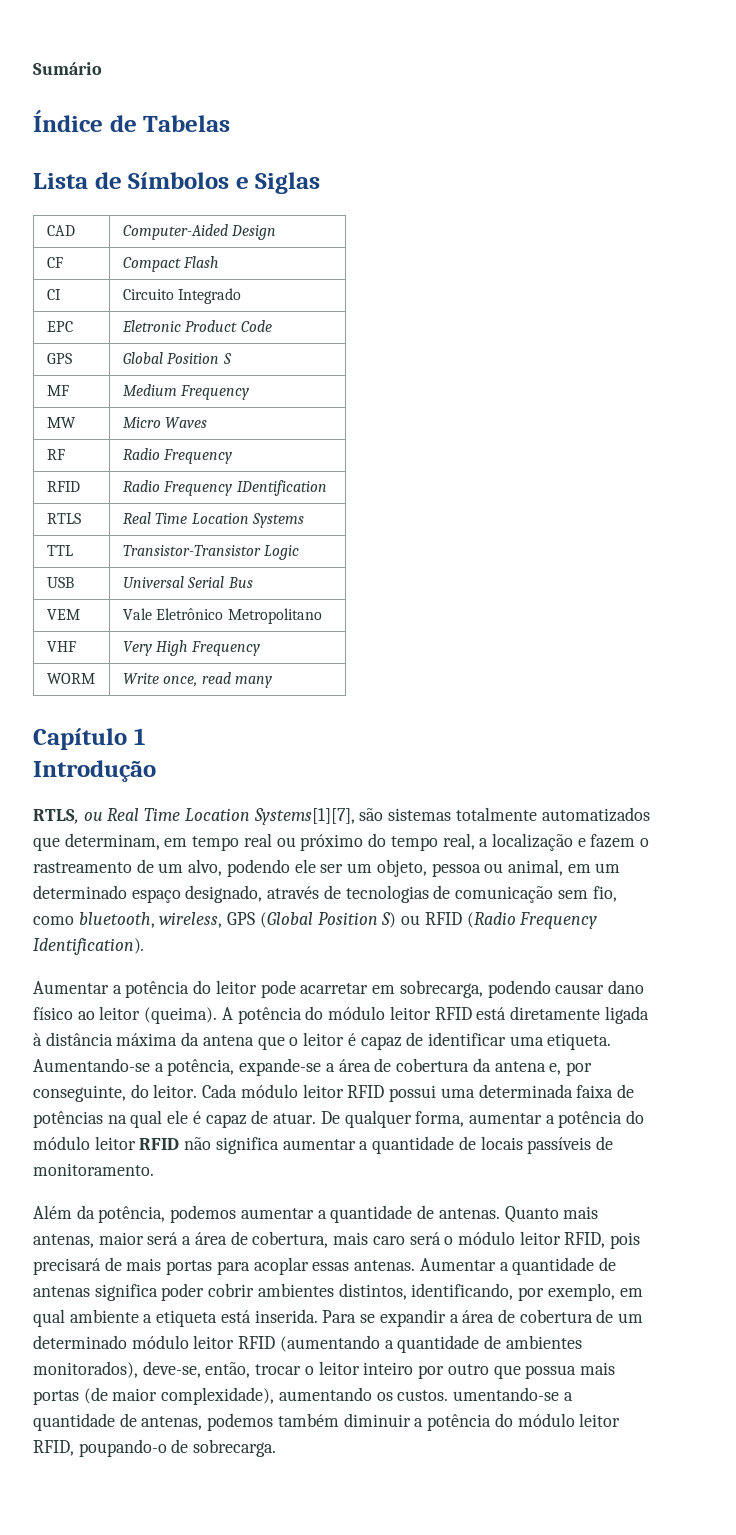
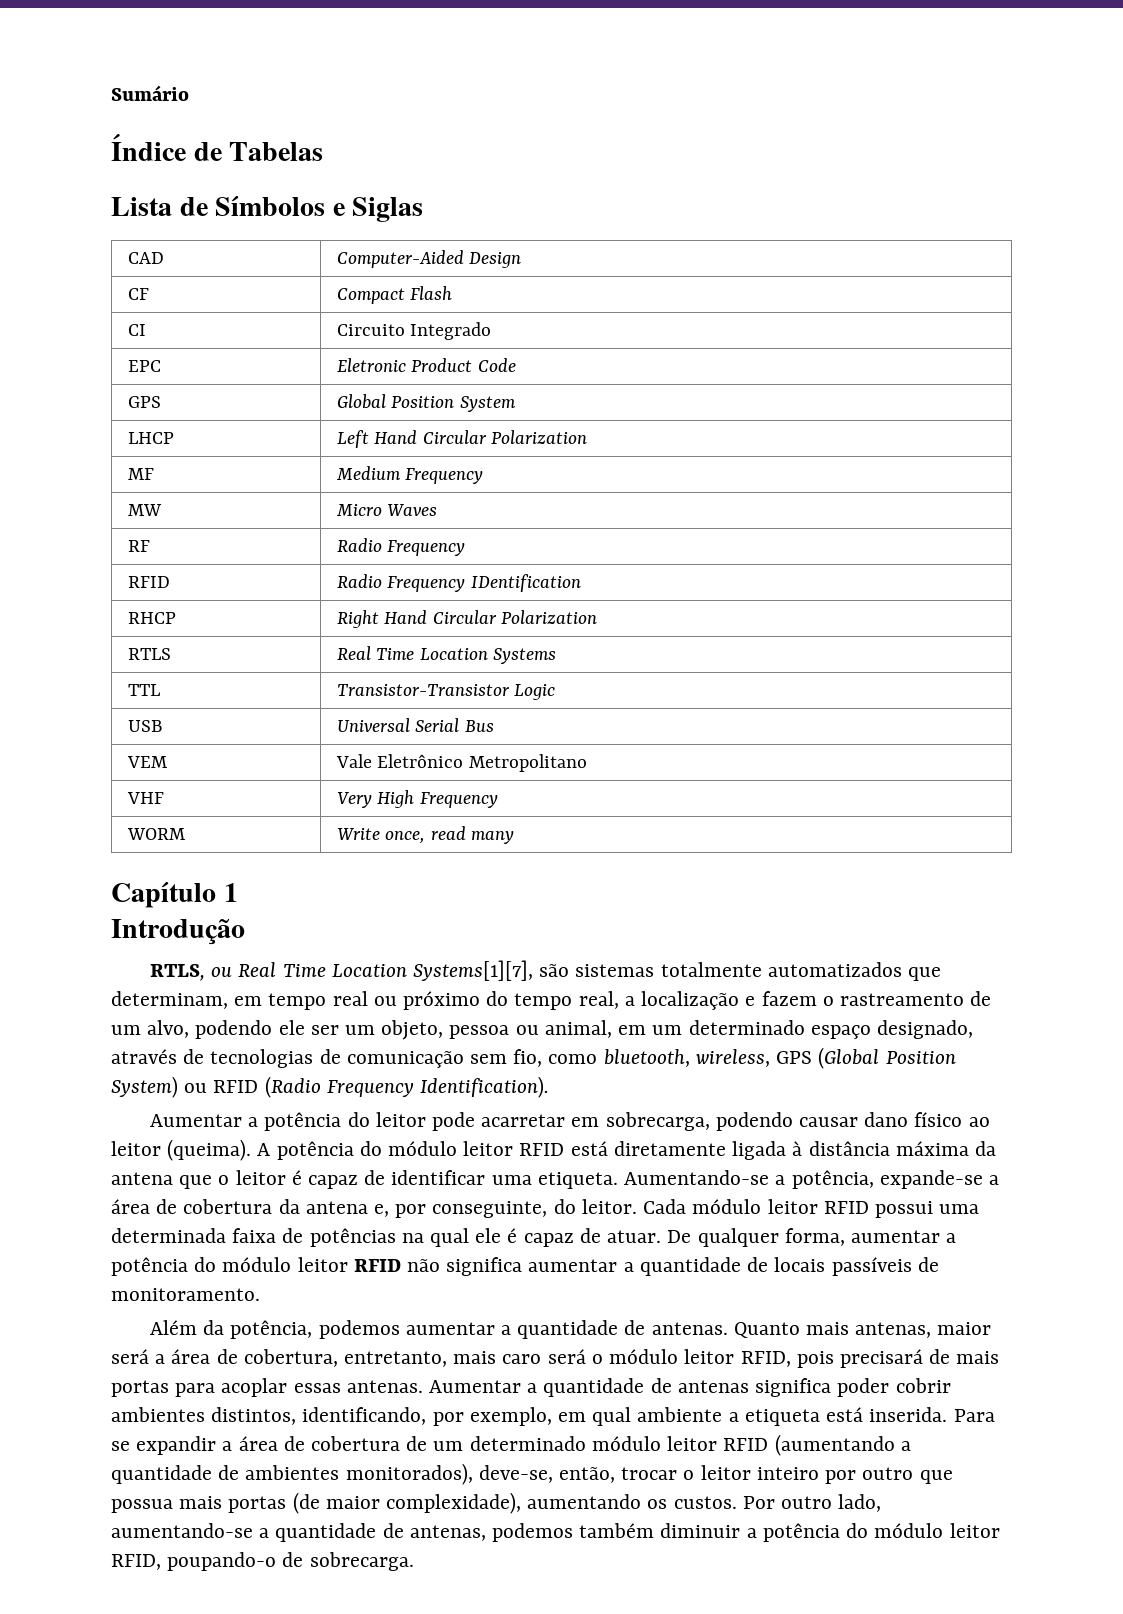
[222,353,232,364] S -> [459,396,516,412] [127,432,174,444] [336,430,588,448] System // LHCP | Left Hand Circular Polarization
(327, 488) none -> [127,612,176,624] [336,610,598,628] // RHCP | Right Hand Circular Polarization
[381,912,397,928] S) -> [111,1076,178,1098] System)
(329, 1239) none -> [344,1351,448,1367] entretanto,
[453,1387,560,1401] umentando-se -> [742,1494,882,1512] [111,1523,253,1538] Por outro lado, aumentando-se

